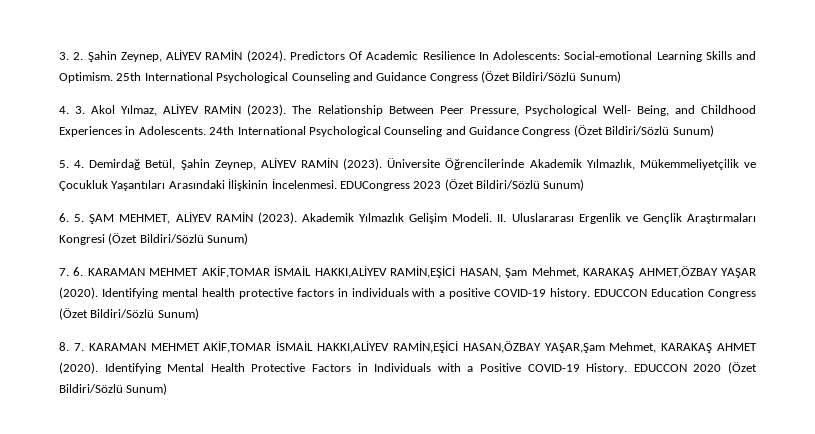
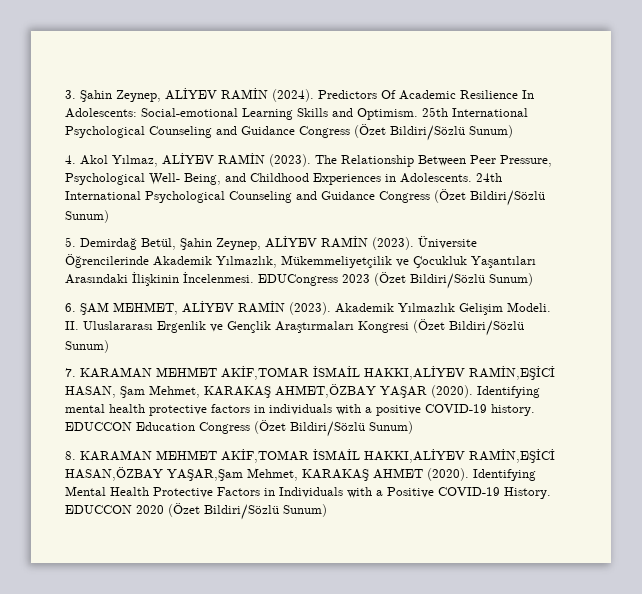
[59,52,84,60] 3. 2. -> [65,90,76,99] 3.
[75,106,86,114] 3. -> (76, 159) none
[74,160,85,168] 4. -> (76, 242) none
[74,214,85,222] 5. -> (76, 307) none
[73,267,84,276] 6. -> (76, 372) none
[73,343,84,351] 7. -> (76, 455) none

